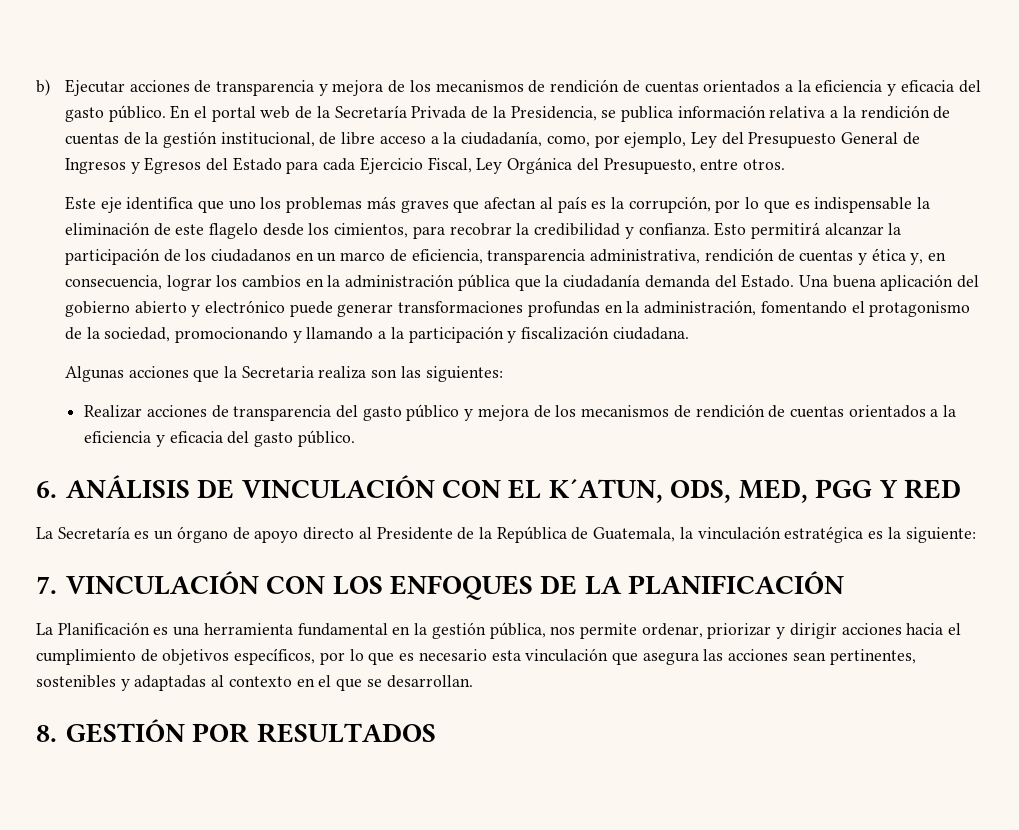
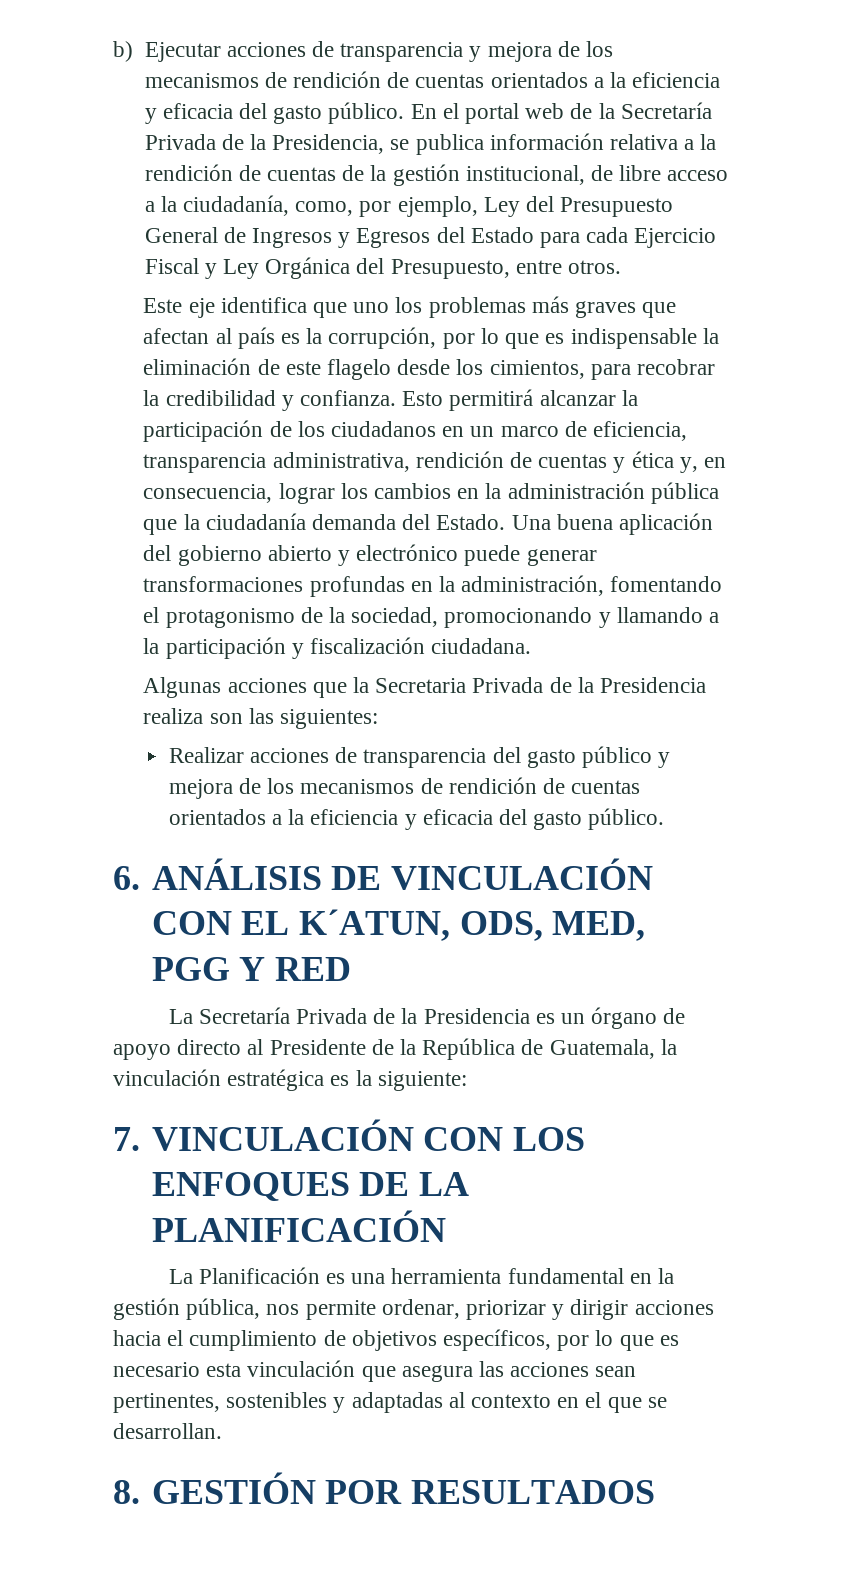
[427,157,472,173] Fiscal, -> [144,258,217,279] Fiscal y
(314, 372) none -> [472,677,707,693] Privada de la Presidencia
(130, 532) none -> [295,1008,530,1024] Privada de la Presidencia

